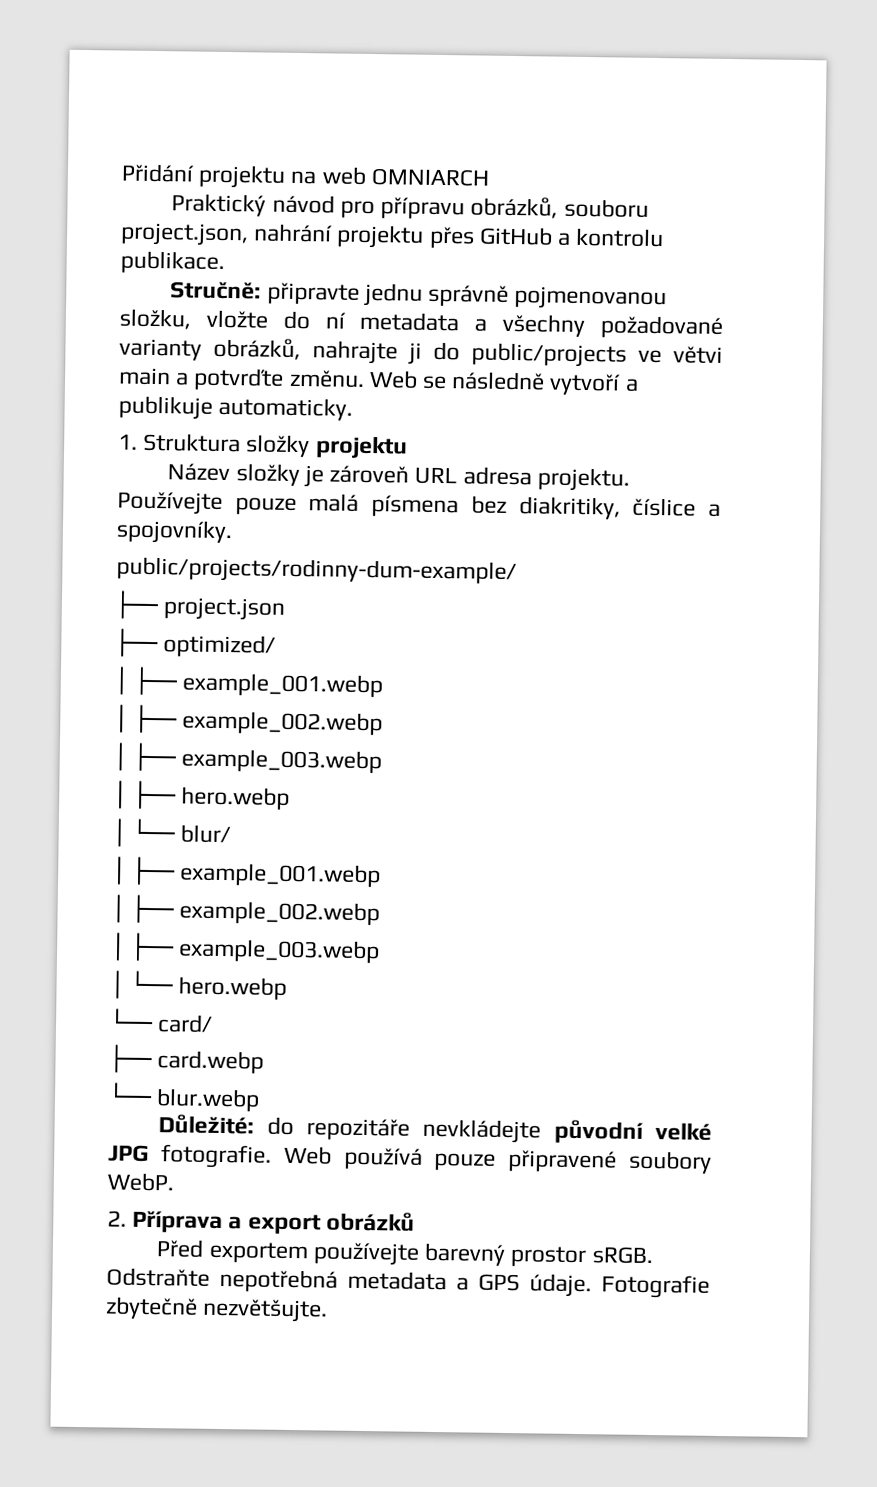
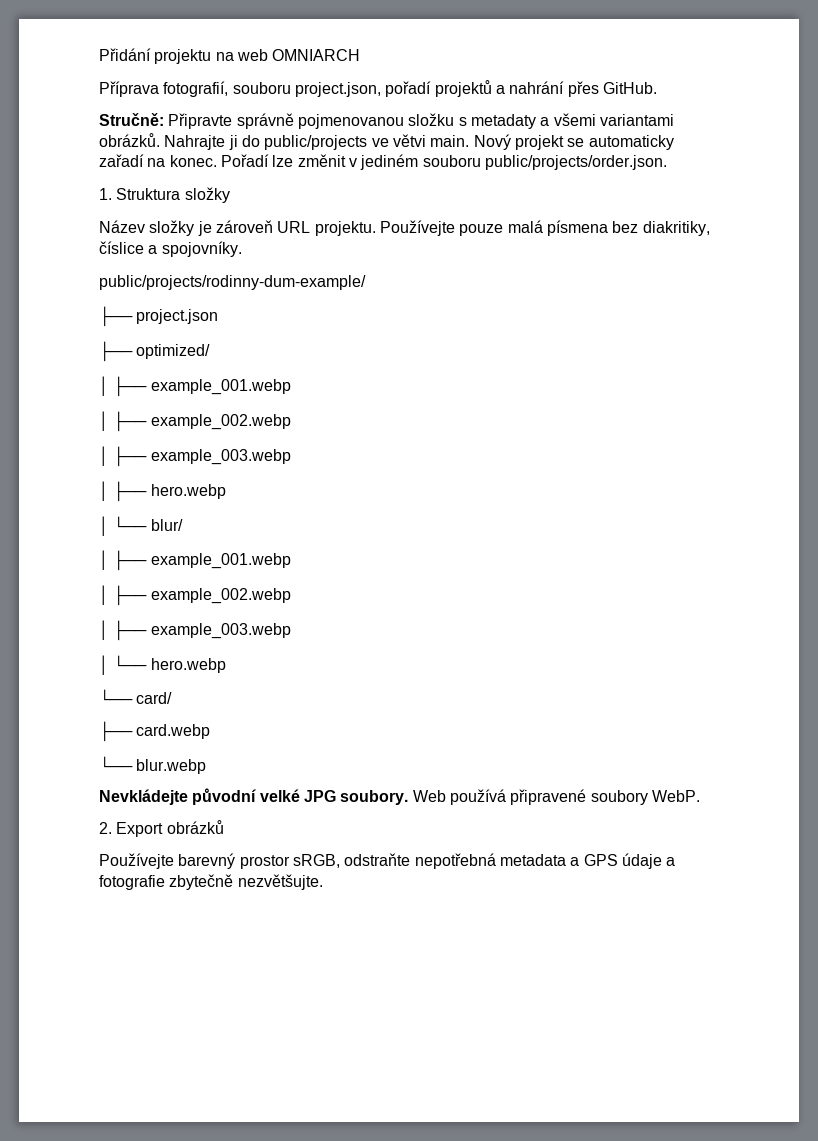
[171,193,649,220] [120,222,665,249] [120,250,225,274] [170,281,668,311] [119,308,723,339] [119,337,398,365] Praktický návod pro přípravu obrázků, souboru project.json, nahrání projektu přes GitHub a kontrolu publikace. // Stručně: připravte jednu správně pojmenovanou složku, vložte do ní metadata a všechny požadované varianty obrázků, nahrajte -> [99,80,657,97] [99,113,674,129] [99,133,226,150] Příprava fotografií, souboru project.json, pořadí projektů a nahrání přes GitHub. // Stručně: Připravte správně pojmenovanou složku s metadaty a všemi variantami obrázků. Nahrajte
[118,367,639,396] [118,395,354,421] main a potvrďte změnu. Web se následně vytvoří a publikuje automaticky. -> [430,134,674,150] [99,154,667,170] main. Nový projekt se automaticky zařadí na konec. Pořadí lze změnit v jediném souboru public/projects/order.json.
[314,435,408,460] projektu -> (230, 195) none
[462,466,532,486] adresa -> (311, 227) none
[158,1114,542,1144] Důležité: do repozitáře nevkládejte -> [99,789,188,805] Nevkládejte
[160,1144,272,1169] fotografie. -> [340,790,409,805] soubory.
[434,1152,497,1171] pouze -> (506, 797) none
[132,1210,415,1235] [156,1239,653,1268] [106,1267,210,1287] Příprava a export obrázků // Před exportem používejte barevný prostor sRGB. Odstraňte -> [116,820,224,837] [99,853,411,869] Export obrázků // Používejte barevný prostor sRGB, odstraňte
[529,1273,710,1299] údaje. Fotografie -> [621,853,676,869] [99,875,165,890] údaje a fotografie

